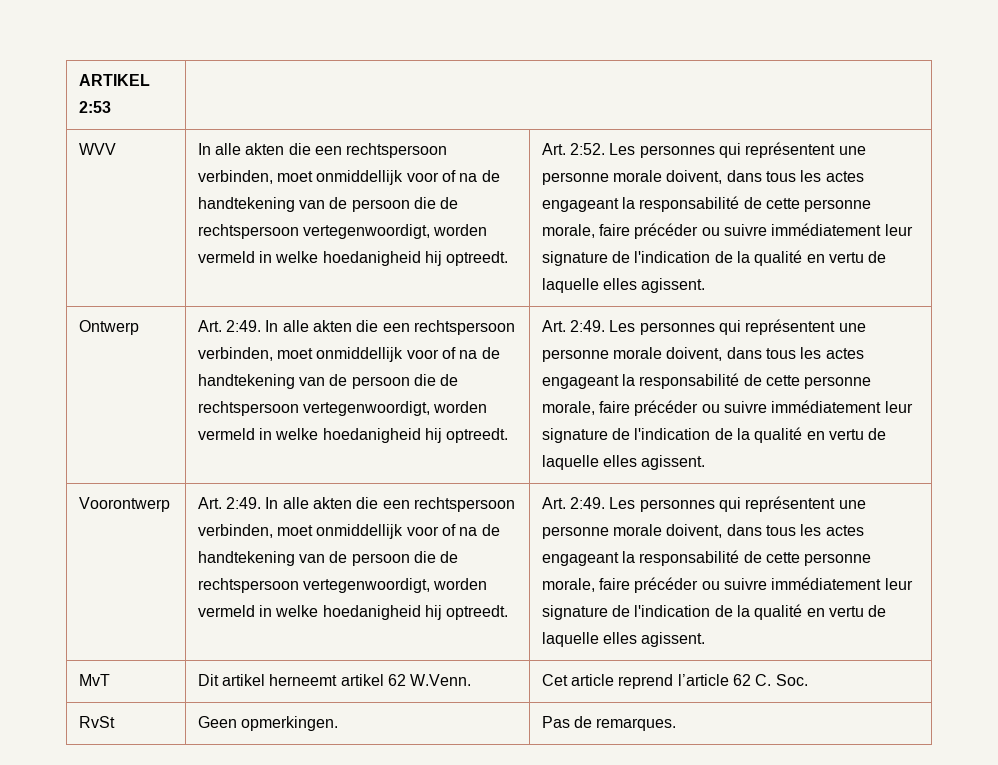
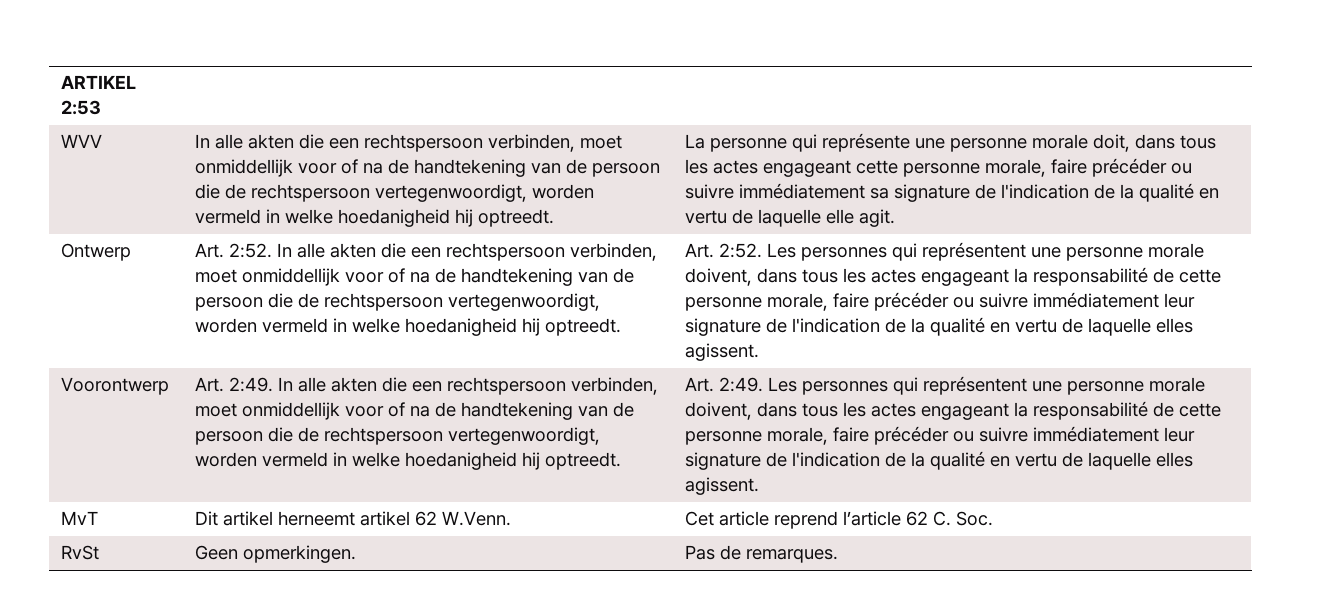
[541,142,866,158] [541,170,864,185] [541,196,872,212] [541,223,913,239] Art. 2:52. Les personnes qui représentent une personne morale doivent, dans tous les actes engageant la responsabilité de cette personne morale, faire précéder ou suivre immédiatement leur -> [684,133,1216,152] [684,158,1192,177] [684,183,889,199] La personne qui représente une personne morale doit, dans tous les actes engageant cette personne morale, faire précéder ou suivre immédiatement sa
[603,278,706,293] elles agissent. -> [825,209,895,227] elle agit.
[226,320,262,332] 2:49. -> [228,243,272,258] 2:52.
[570,320,606,332] 2:49. -> [718,243,762,258] 2:52.

